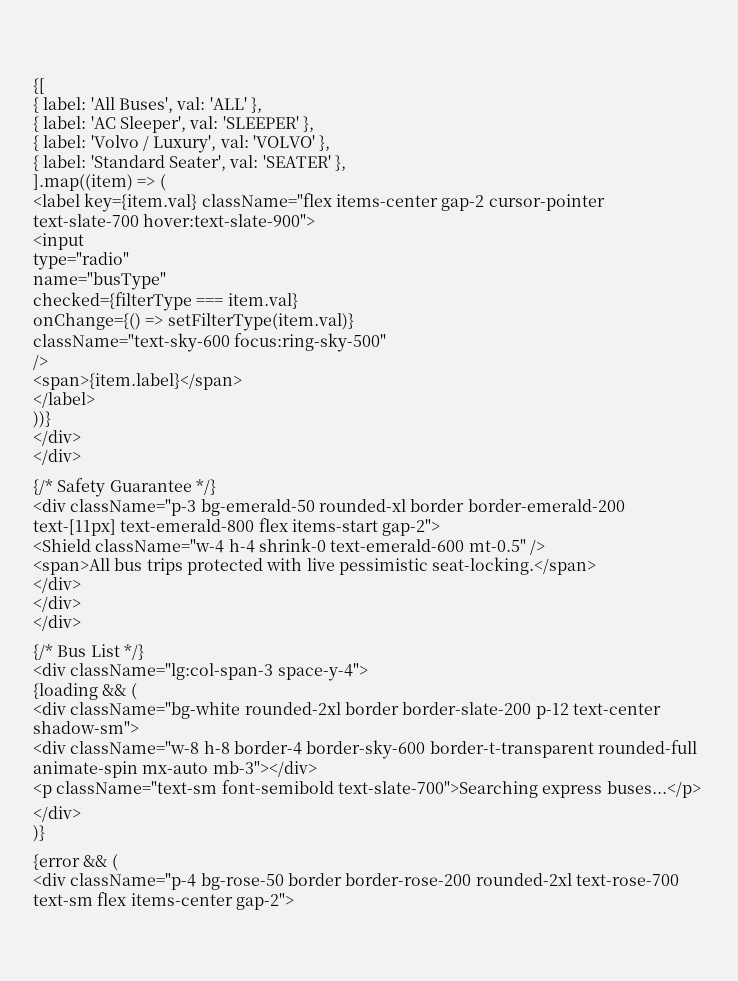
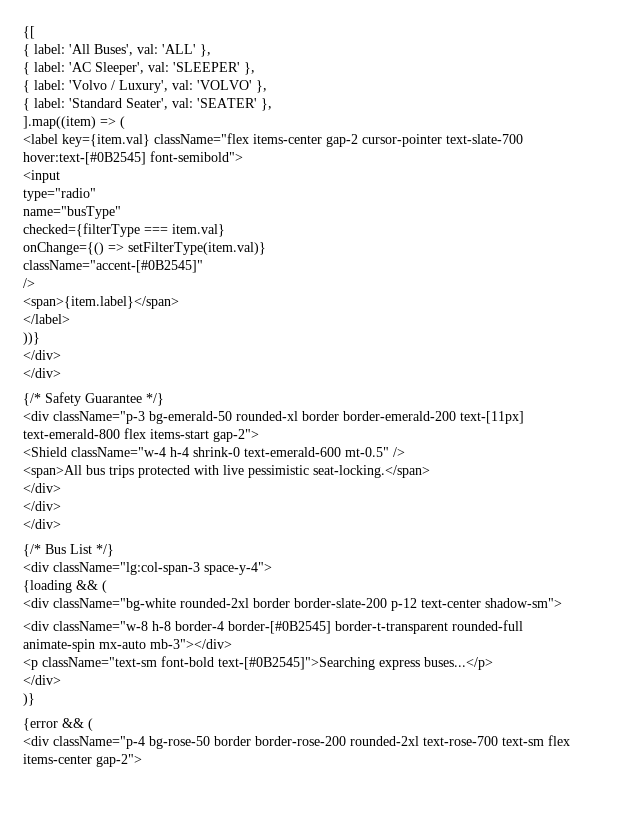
[143,214,316,227] hover:text-slate-900"> -> [23,151,243,165] hover:text-[#0B2545] font-semibold">
[33,333,387,352] className="text-sky-600 focus:ring-sky-500" -> [23,260,203,273] className="accent-[#0B2545]"
[306,740,426,759] border-sky-600 -> [228,621,331,634] border-[#0B2545]
[221,780,538,798] font-semibold text-slate-700">Searching -> [161,656,375,670] font-bold text-[#0B2545]">Searching

